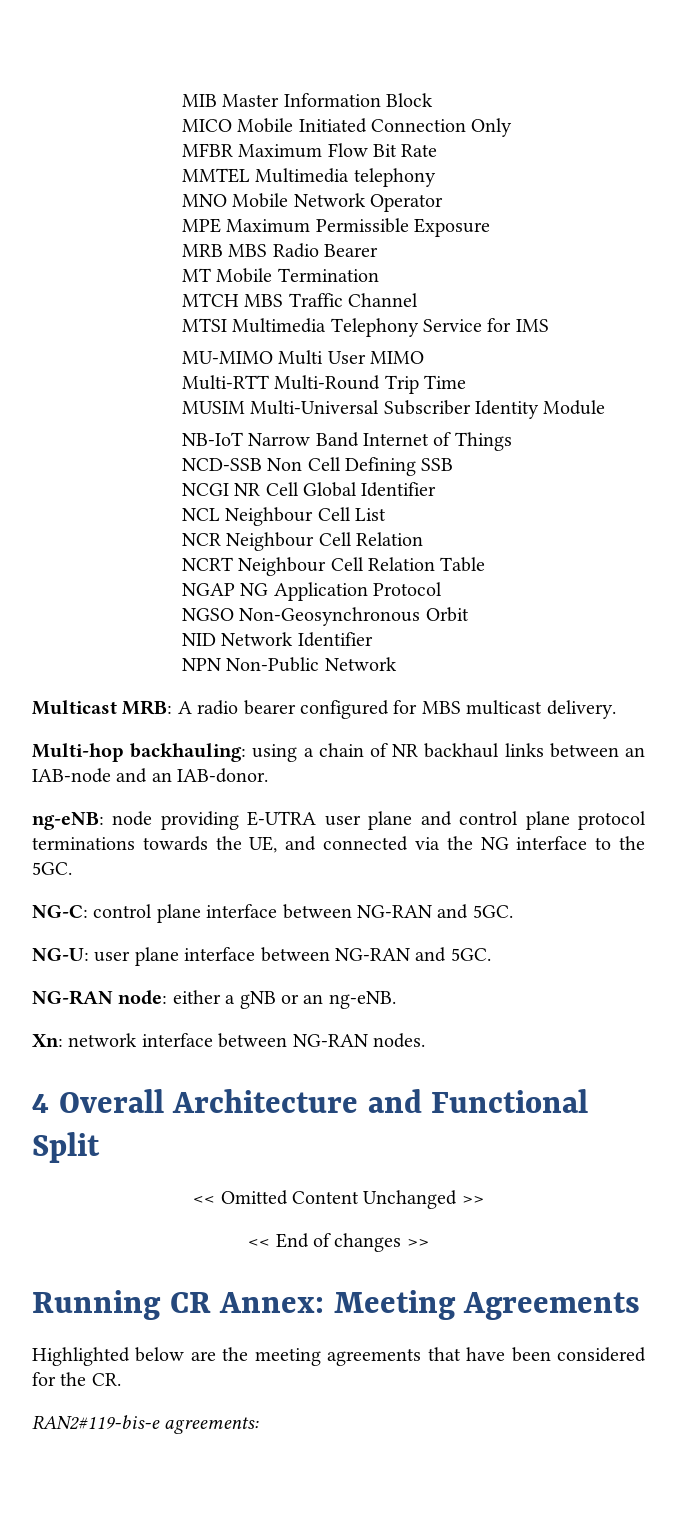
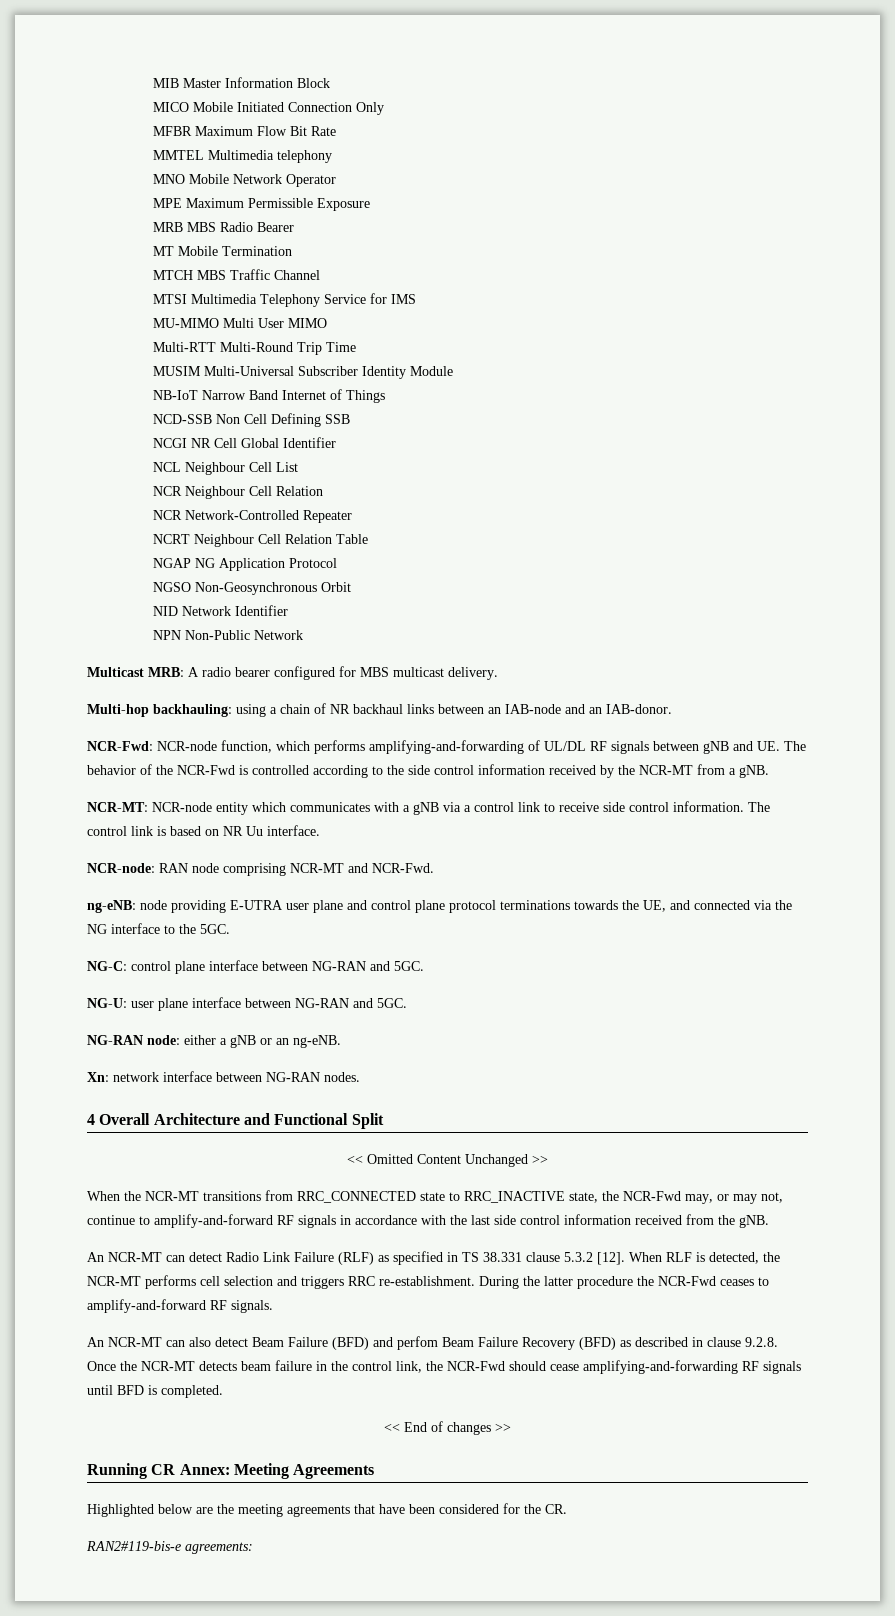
(423, 539) none -> [153,510,353,523] // NCR Network-Controlled Repeater
(269, 775) none -> [87,740,806,754] [87,764,769,778] [87,801,770,815] [87,825,320,836] [87,863,434,876] // NCR-Fwd: NCR-node function, which performs amplifying-and-forwarding of UL/DL RF signals between gNB and UE. The behavior of the NCR-Fwd is controlled according to the side control information received by the NCR-MT from a gNB. // NCR-MT: NCR-node entity which communicates with a gNB via a control link to receive side control information. The control link is based on NR Uu interface. // NCR-node: RAN node comprising NCR-MT and NCR-Fwd.
(484, 1200) none -> [87,1190,783,1204] [87,1214,769,1228] [87,1251,780,1265] [87,1275,769,1289] [87,1299,273,1313] [87,1336,778,1350] [87,1360,801,1374] [87,1385,223,1398] // When the NCR-MT transitions from RRC_CONNECTED state to RRC_INACTIVE state, the NCR-Fwd may, or may not, continue to amplify-and-forward RF signals in accordance with the last side control information received from the gNB. // An NCR-MT can detect Radio Link Failure (RLF) as specified in TS 38.331 clause 5.3.2 [12]. When RLF is detected, the NCR-MT performs cell selection and triggers RRC re-establishment. During the latter procedure the NCR-Fwd ceases to amplify-and-forward RF signals. // An NCR-MT can also detect Beam Failure (BFD) and perfom Beam Failure Recovery (BFD) as described in clause 9.2.8. Once the NCR-MT detects beam failure in the control link, the NCR-Fwd should cease amplifying-and-forwarding RF signals until BFD is completed.

